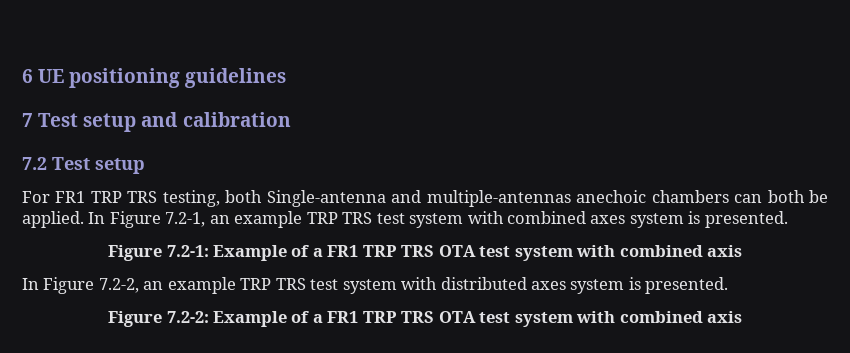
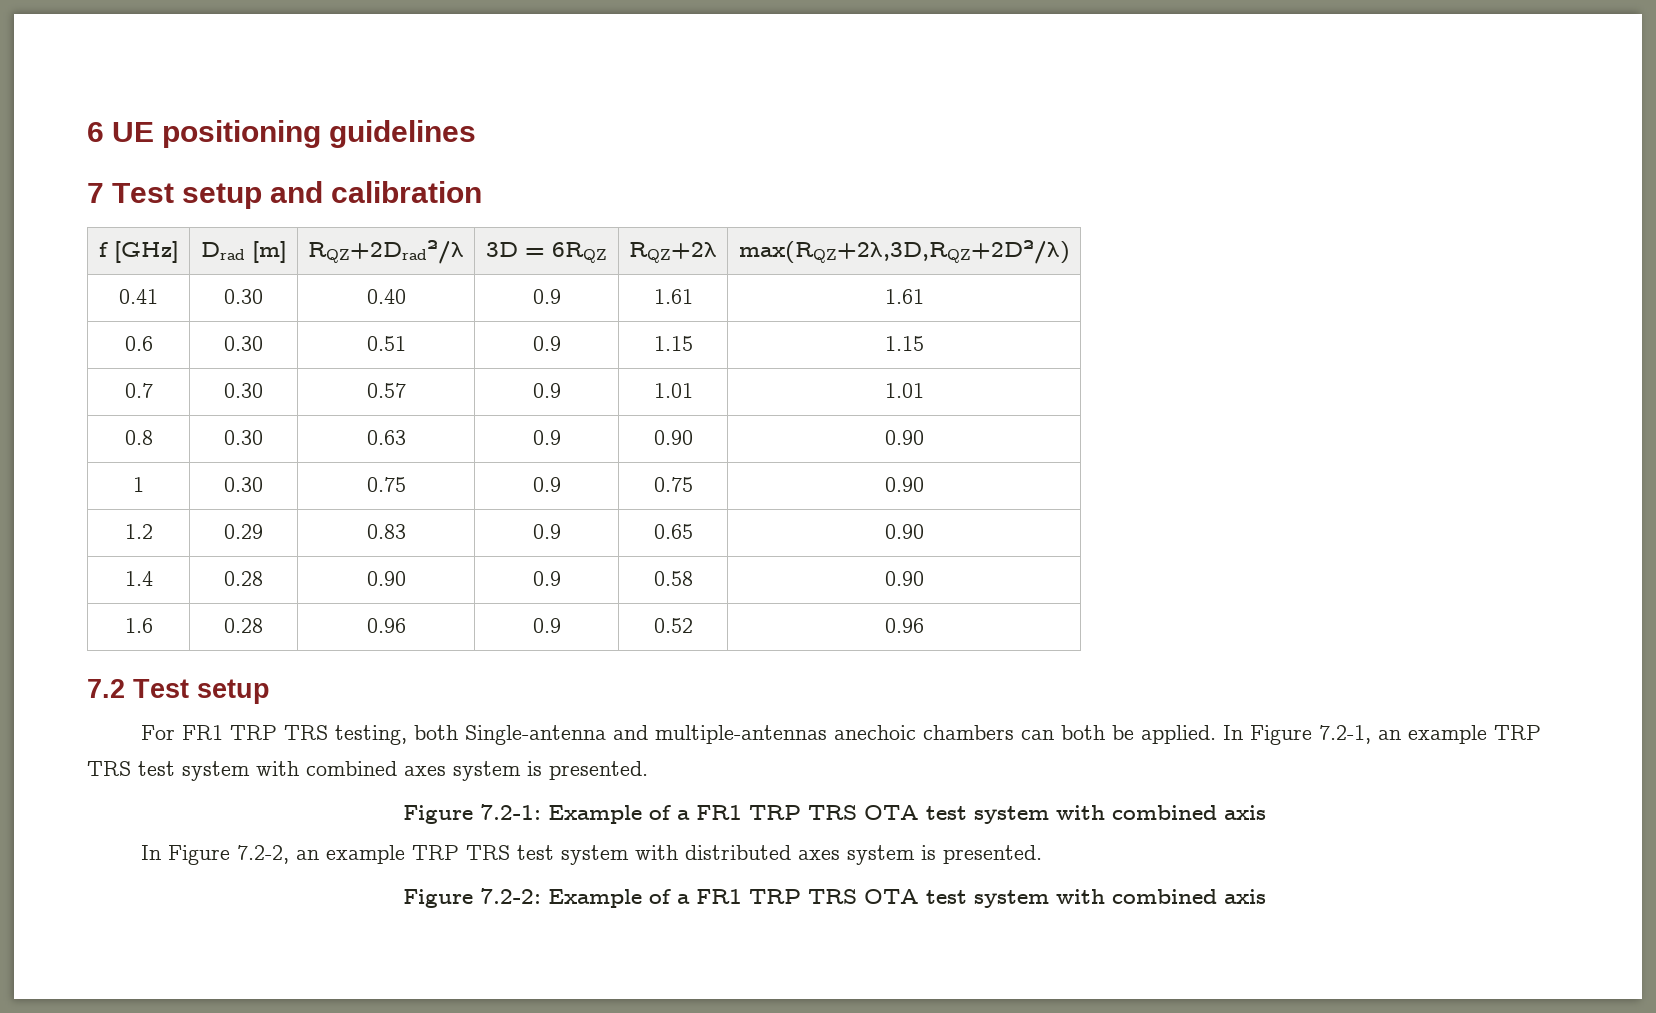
(291, 119) none -> [98,241,179,263] [200,241,287,263] [308,240,464,264] [486,242,607,263] [629,242,717,263] [738,240,1070,264] [119,289,158,304] [224,289,263,304] [366,289,406,304] [532,289,561,304] [653,289,693,304] [884,289,924,304] [124,336,153,351] [224,336,263,351] [366,336,406,351] [532,336,561,351] [653,336,693,351] [884,336,924,351] [124,383,153,398] [224,383,263,398] [366,383,406,398] [532,383,561,398] [653,383,693,398] [884,383,924,398] [124,430,153,445] [224,430,263,445] [366,430,406,445] [532,430,561,445] [653,430,693,445] [884,430,924,445] [133,477,144,492] [224,477,263,492] [366,477,406,492] [532,477,561,492] [653,477,693,492] [884,477,924,492] [124,524,153,539] [224,524,263,539] [366,524,406,539] [532,524,561,539] [653,524,693,539] [884,524,924,539] [124,571,153,586] [224,571,263,586] [366,571,406,586] [532,571,561,586] [653,571,693,586] [884,571,924,586] [124,618,153,633] [224,618,263,633] [366,618,406,633] [532,618,561,633] [653,618,693,633] [884,618,924,633] // f [GHz] | Drad [m] | RQZ+2Drad²/λ | 3D = 6RQZ | RQZ+2λ | max(RQZ+2λ,3D,RQZ+2D²/λ) // 0.41 | 0.30 | 0.40 | 0.9 | 1.61 | 1.61 // 0.6 | 0.30 | 0.51 | 0.9 | 1.15 | 1.15 // 0.7 | 0.30 | 0.57 | 0.9 | 1.01 | 1.01 // 0.8 | 0.30 | 0.63 | 0.9 | 0.90 | 0.90 // 1 | 0.30 | 0.75 | 0.9 | 0.75 | 0.90 // 1.2 | 0.29 | 0.83 | 0.9 | 0.65 | 0.90 // 1.4 | 0.28 | 0.90 | 0.9 | 0.58 | 0.90 // 1.6 | 0.28 | 0.96 | 0.9 | 0.52 | 0.96

